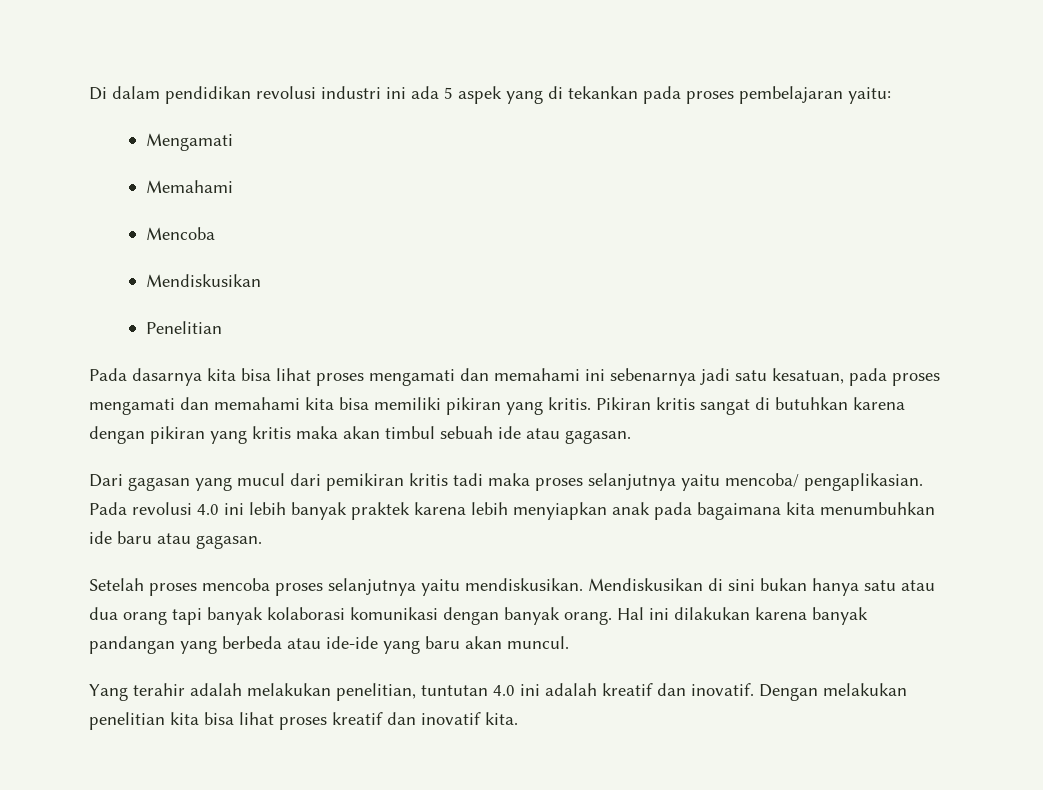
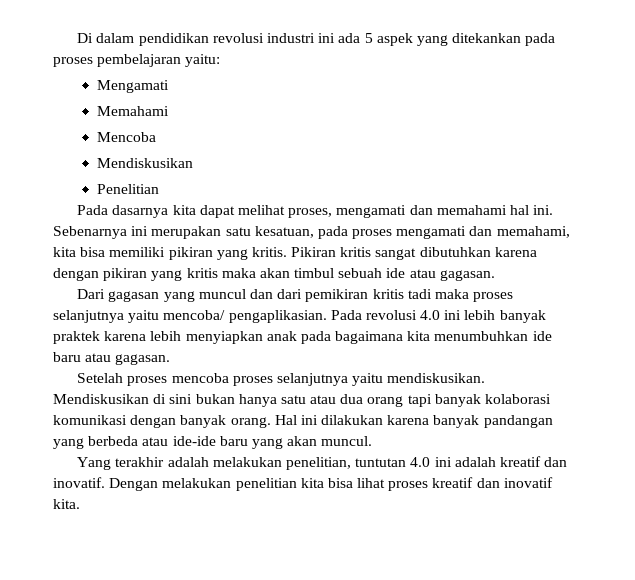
[548,86,638,99] di tekankan -> [452,33,522,43] ditekankan
[241,368,730,386] bisa lihat proses mengamati dan memahami ini sebenarnya jadi -> [199,205,554,218] [53,226,222,239] dapat melihat proses, mengamati dan memahami hal ini. Sebenarnya ini merupakan
[214,397,300,410] memahami -> [496,226,570,238] memahami,
[755,397,848,410] di butuhkan -> [419,247,491,257] dibutuhkan
[237,473,285,486] mucul -> [198,289,274,299] muncul dan
[383,636,460,654] yang baru -> [219,436,283,449] baru yang
[133,683,185,696] terahir -> [115,457,165,467] terakhir

